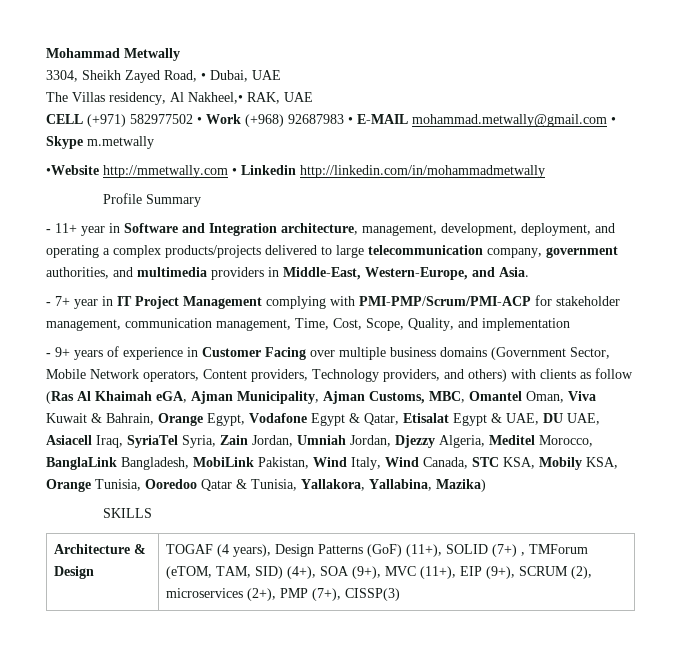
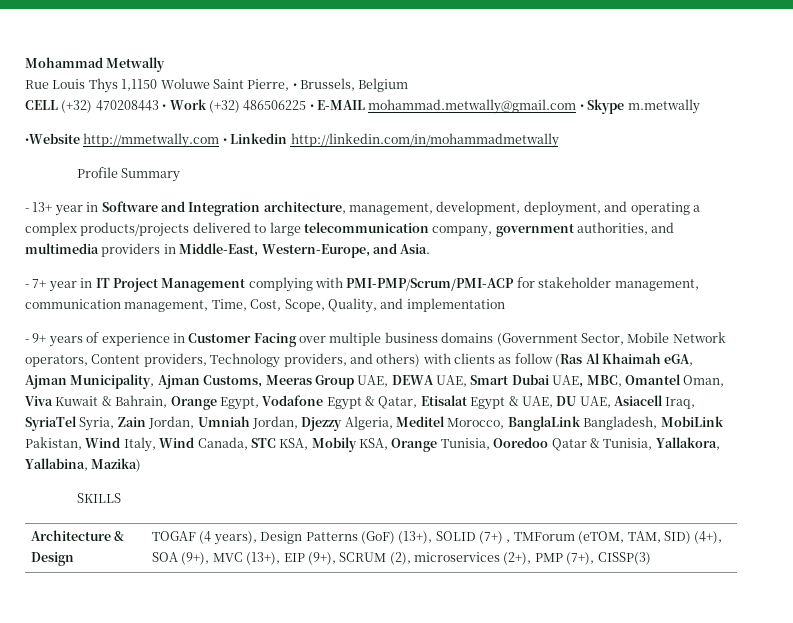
[46,70,281,83] [46,92,313,105] [46,114,344,127] 3304, Sheikh Zayed Road, • Dubai, UAE // The Villas residency, Al Nakheel,• RAK, UAE // CELL (+971) 582977502 • Work (+968) 92687983 -> [25,78,409,93] [25,99,307,113] Rue Louis Thys 1,1150 Woluwe Saint Pierre, • Brussels, Belgium // CELL (+32) 470208443 • Work (+32) 486506225
[55,223,77,233] 11+ -> [32,202,53,212] 13+
(425, 397) none -> [265,374,584,389] Meeras Group UAE, DEWA UAE, Smart Dubai UAE,
[405,544,442,557] (11+), -> [398,531,433,544] (13+),
[419,566,456,579] (11+), -> [246,552,281,565] (13+),

